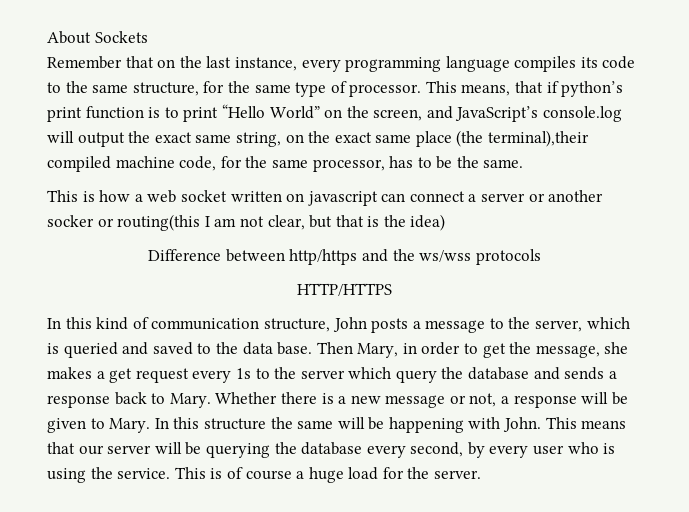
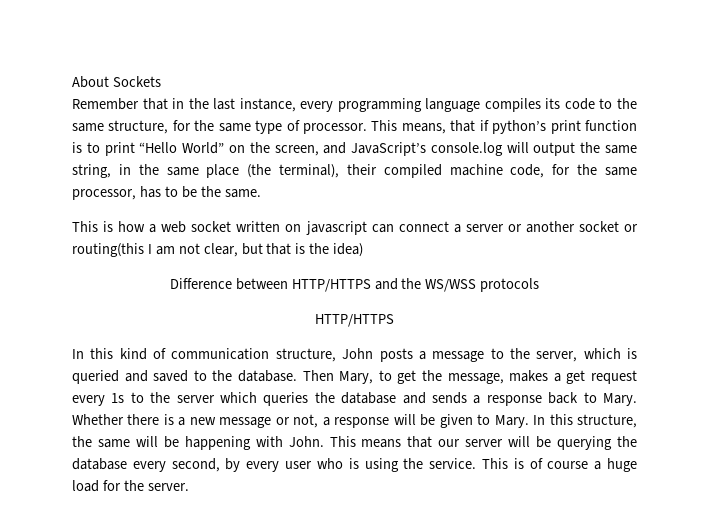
[157,59,176,68] on -> [172,98,185,109] in
[154,132,192,143] exact -> (601, 147) none
[285,131,372,143] on the exact -> [118,164,159,175] in the
[488,130,590,147] terminal),their -> [279,164,377,178] terminal), their
[47,215,94,227] socker -> [578,221,619,232] socket
[289,249,358,265] http/https -> [291,279,371,292] HTTP/HTTPS
[419,250,472,262] ws/wss -> [425,279,477,292] WS/WSS
[242,342,461,358] data base. Then Mary, in order -> [237,370,374,384] database. Then Mary,
[604,342,629,354] she -> (504, 378) none
[395,370,437,383] query -> [263,392,309,406] queries
[203,418,266,430] structure -> [577,414,638,428] structure,

